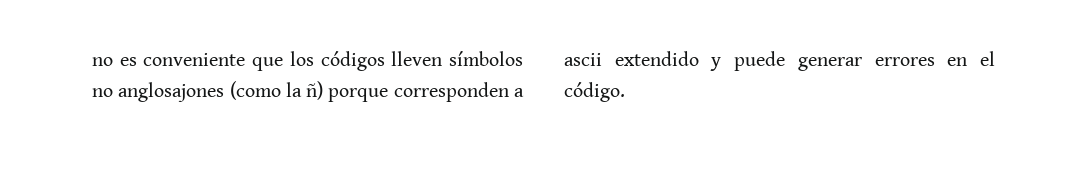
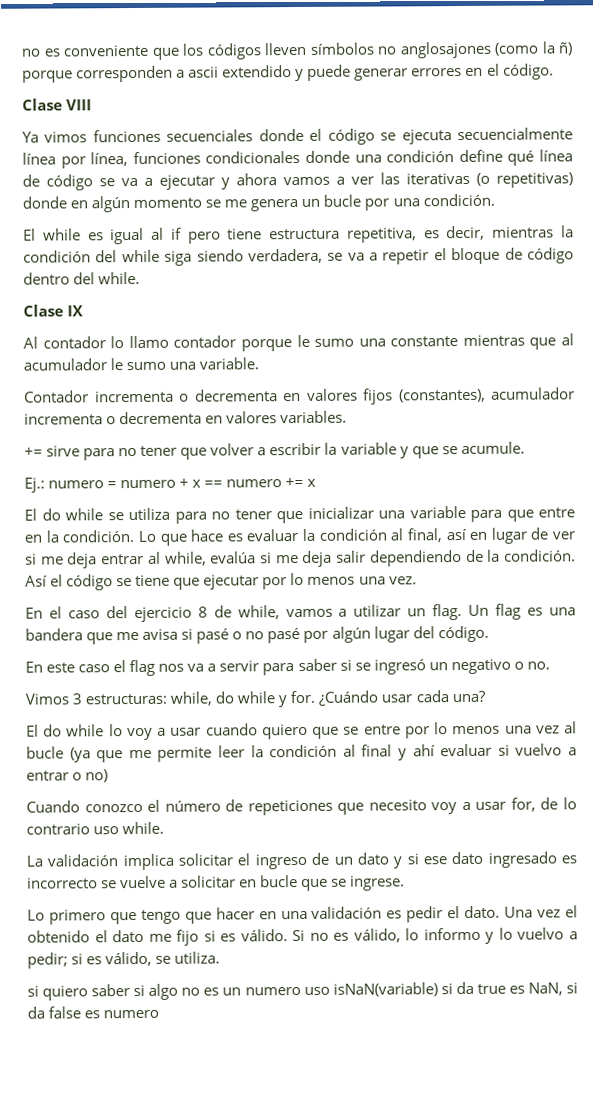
(625, 92) none -> [22,98,93,111] [22,127,574,145] [22,149,574,169] [22,172,573,191] [22,193,495,213] [23,225,574,245] [23,247,574,266] [23,271,141,285] [23,304,84,317] [23,333,574,352] [23,357,260,371] [24,387,575,405] [24,410,348,425] [24,441,525,461] [24,476,317,493] [24,505,575,524] [24,527,575,546] [25,549,577,569] [25,572,417,591] [25,603,576,623] [25,625,489,645] [25,658,550,677] [25,690,486,708] [26,721,578,741] [26,743,578,763] [26,769,109,783] [26,797,578,816] [26,821,165,835] [26,851,578,871] [27,875,406,891] [27,905,578,925] [27,927,578,946] [27,951,221,969] [27,981,578,1001] [27,1006,160,1019] // Clase VIII // Ya vimos funciones secuenciales donde el código se ejecuta secuencialmente línea por línea, funciones condicionales donde una condición define qué línea de código se va a ejecutar y ahora vamos a ver las iterativas (o repetitivas) donde en algún momento se me genera un bucle por una condición. // El while es igual al if pero tiene estructura repetitiva, es decir, mientras la condición del while siga siendo verdadera, se va a repetir el bloque de código dentro del while. // Clase IX // Al contador lo llamo contador porque le sumo una constante mientras que al acumulador le sumo una variable. // Contador incrementa o decrementa en valores fijos (constantes), acumulador incrementa o decrementa en valores variables. // += sirve para no tener que volver a escribir la variable y que se acumule. // Ej.: numero = numero + x == numero += x // El do while se utiliza para no tener que inicializar una variable para que entre en la condición. Lo que hace es evaluar la condición al final, así en lugar de ver si me deja entrar al while, evalúa si me deja salir dependiendo de la condición. Así el código se tiene que ejecutar por lo menos una vez. // En el caso del ejercicio 8 de while, vamos a utilizar un flag. Un flag es una bandera que me avisa si pasé o no pasé por algún lugar del código. // En este caso el flag nos va a servir para saber si se ingresó un negativo o no. // Vimos 3 estructuras: while, do while y for. ¿Cuándo usar cada una? // El do while lo voy a usar cuando quiero que se entre por lo menos una vez al bucle (ya que me permite leer la condición al final y ahí evaluar si vuelvo a entrar o no) // Cuando conozco el número de repeticiones que necesito voy a usar for, de lo contrario uso while. // La validación implica solicitar el ingreso de un dato y si ese dato ingresado es incorrecto se vuelve a solicitar en bucle que se ingrese. // Lo primero que tengo que hacer en una validación es pedir el dato. Una vez el obtenido el dato me fijo si es válido. Si no es válido, lo informo y lo vuelvo a pedir; si es válido, se utiliza. // si quiero saber si algo no es un numero uso isNaN(variable) si da true es NaN, si da false es numero

